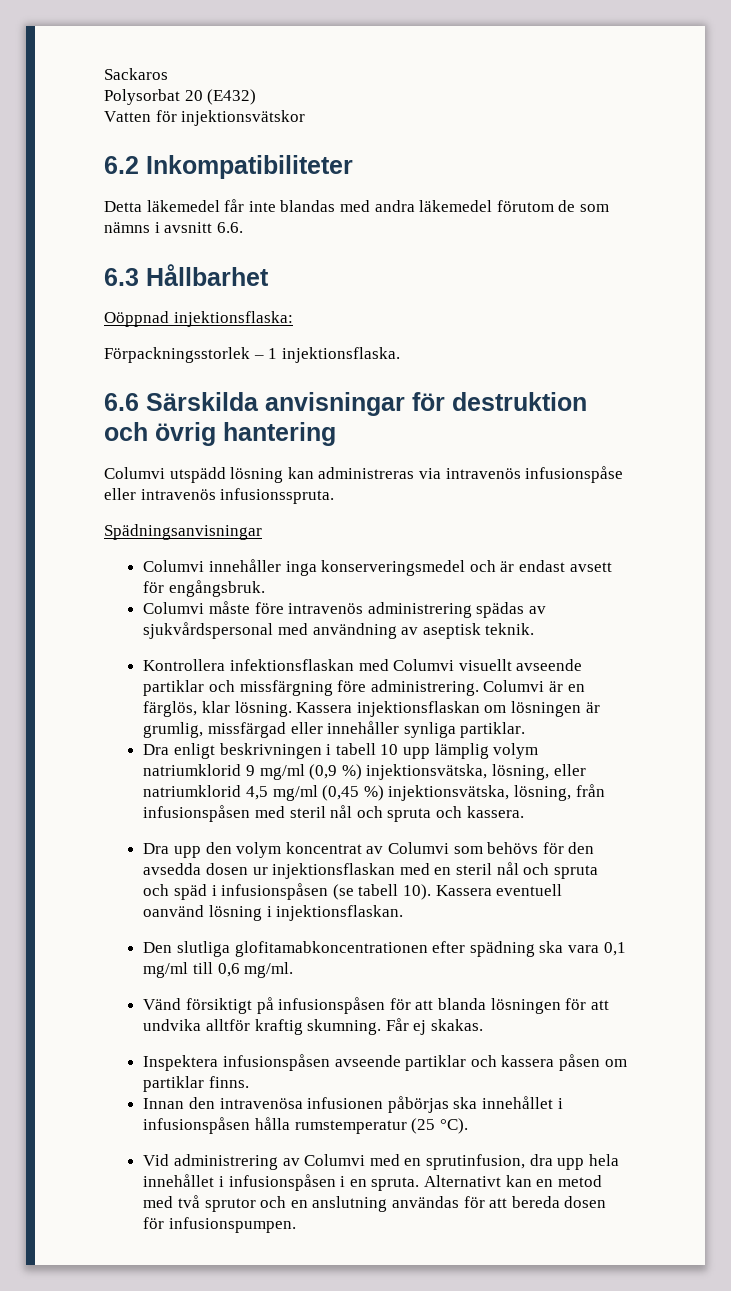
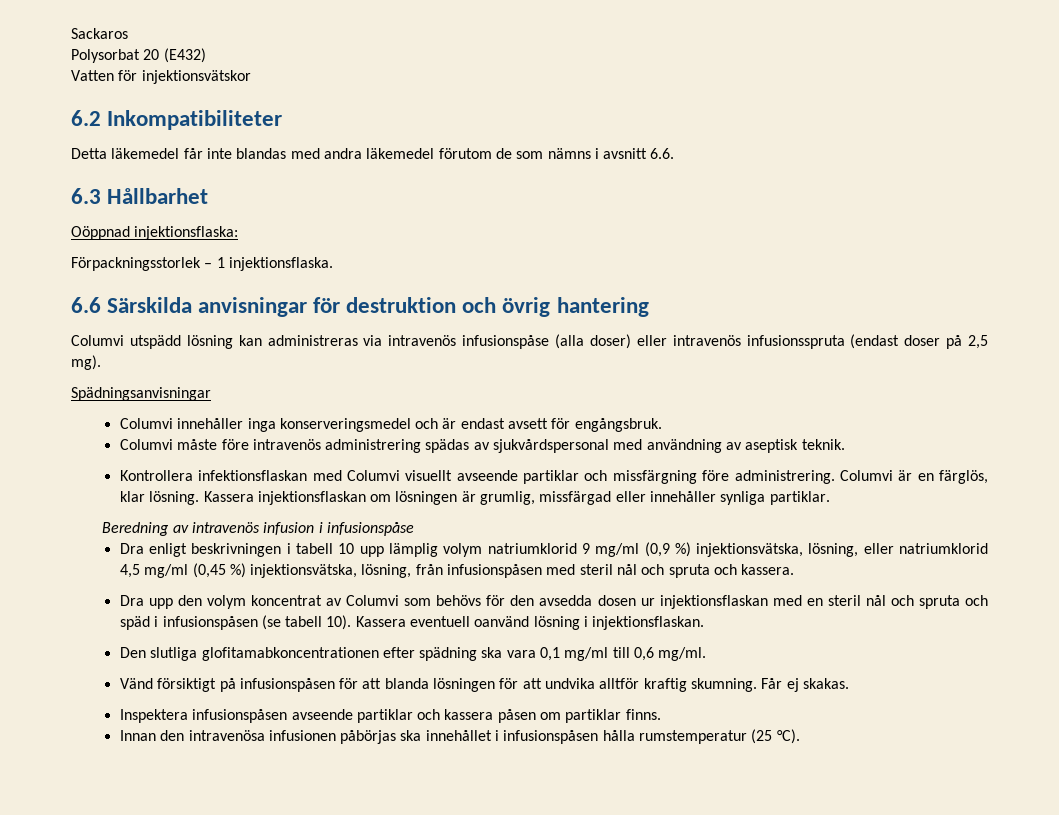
[104,488,335,504] eller intravenös infusionsspruta. -> [555,334,988,349] [71,355,101,370] (alla doser) eller intravenös infusionsspruta (endast doser på 2,5 mg).
(526, 730) none -> [102,522,414,536] // Beredning av intravenös infusion i infusionspåse
[143,1154,619,1170] [143,1174,602,1191] [143,1195,607,1212] [143,1217,297,1233] // Vid administrering av Columvi med en sprutinfusion, dra upp hela innehållet i infusionspåsen i en spruta. Alternativt kan en metod med två sprutor och en anslutning användas för att bereda dosen för infusionspumpen. -> (800, 736) none

